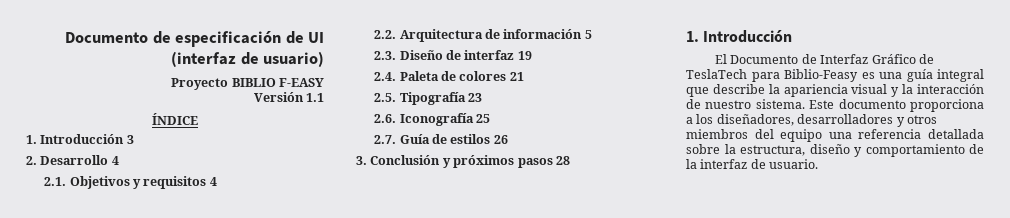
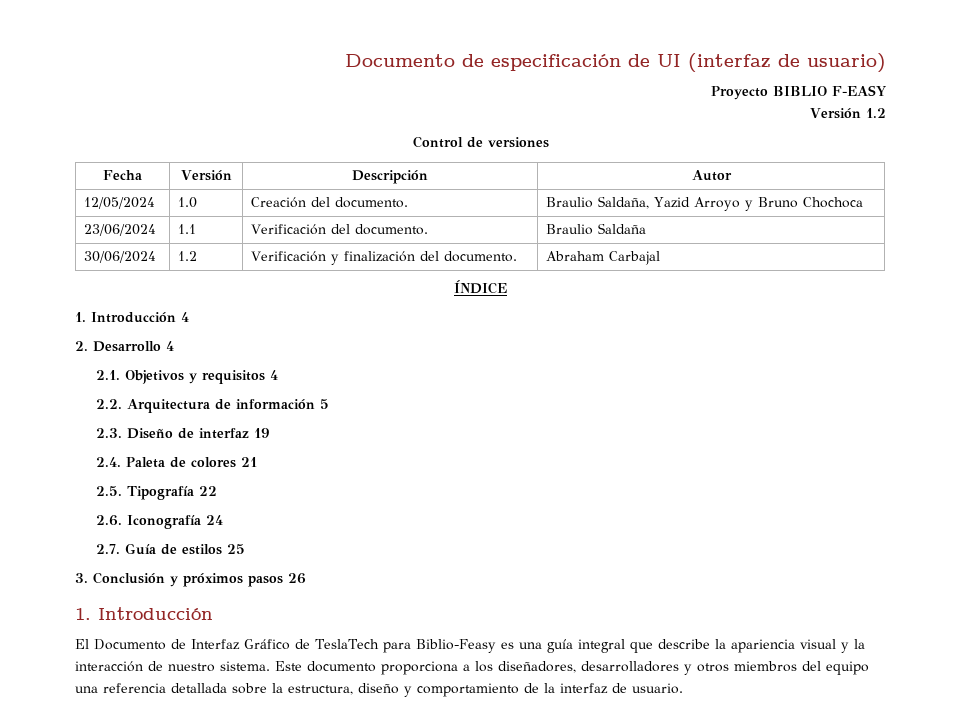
[306,93,324,102] 1.1 -> [866,108,886,118] [412,136,549,148] [103,170,142,180] [180,170,232,181] [352,170,428,184] [691,170,732,181] [84,197,156,209] [178,197,198,208] [251,197,409,208] [546,196,864,211] [84,224,157,236] [178,224,197,234] [251,224,429,235] [546,223,647,235] [84,251,157,263] [178,251,198,261] [251,251,518,265] [546,251,661,265] 1.2 // Control de versiones // Fecha | Versión | Descripción | Autor // 12/05/2024 | 1.0 | Creación del documento. | Braulio Saldaña, Yazid Arroyo y Bruno Chochoca // 23/06/2024 | 1.1 | Verificación del documento. | Braulio Saldaña // 30/06/2024 | 1.2 | Verificación y finalización del documento. | Abraham Carbajal
[126,135,134,144] 3 -> [181,312,189,322] 4
[467,93,482,102] 23 -> [199,486,218,496] 22
[475,114,490,123] 25 -> [206,515,224,525] 24
[493,135,508,144] 26 -> [227,544,246,554] 25
[555,156,570,165] 28 -> [288,573,306,584] 26

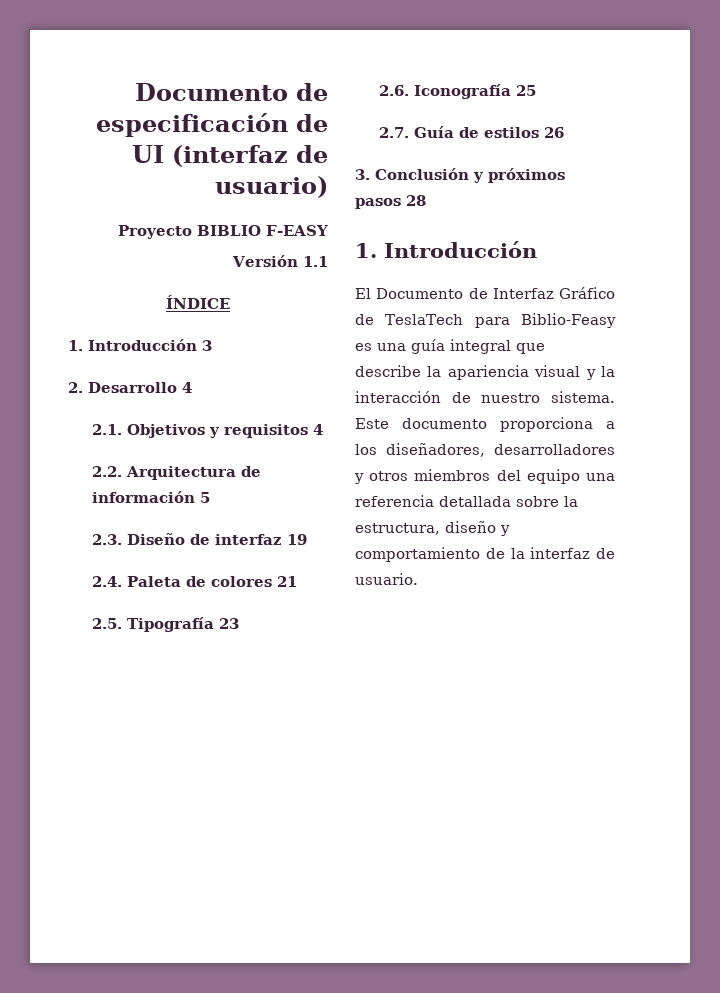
[866,108,886,118] [412,136,549,148] [103,170,142,180] [180,170,232,181] [352,170,428,184] [691,170,732,181] [84,197,156,209] [178,197,198,208] [251,197,409,208] [546,196,864,211] [84,224,157,236] [178,224,197,234] [251,224,429,235] [546,223,647,235] [84,251,157,263] [178,251,198,261] [251,251,518,265] [546,251,661,265] 1.2 // Control de versiones // Fecha | Versión | Descripción | Autor // 12/05/2024 | 1.0 | Creación del documento. | Braulio Saldaña, Yazid Arroyo y Bruno Chochoca // 23/06/2024 | 1.1 | Verificación del documento. | Braulio Saldaña // 30/06/2024 | 1.2 | Verificación y finalización del documento. | Abraham Carbajal -> [303,256,328,267] 1.1
[181,312,189,322] 4 -> [202,340,212,351] 3
[199,486,218,496] 22 -> [218,618,239,629] 23
[206,515,224,525] 24 -> [515,85,536,96] 25
[227,544,246,554] 25 -> [543,127,564,138] 26
[288,573,306,584] 26 -> [406,195,426,206] 28

